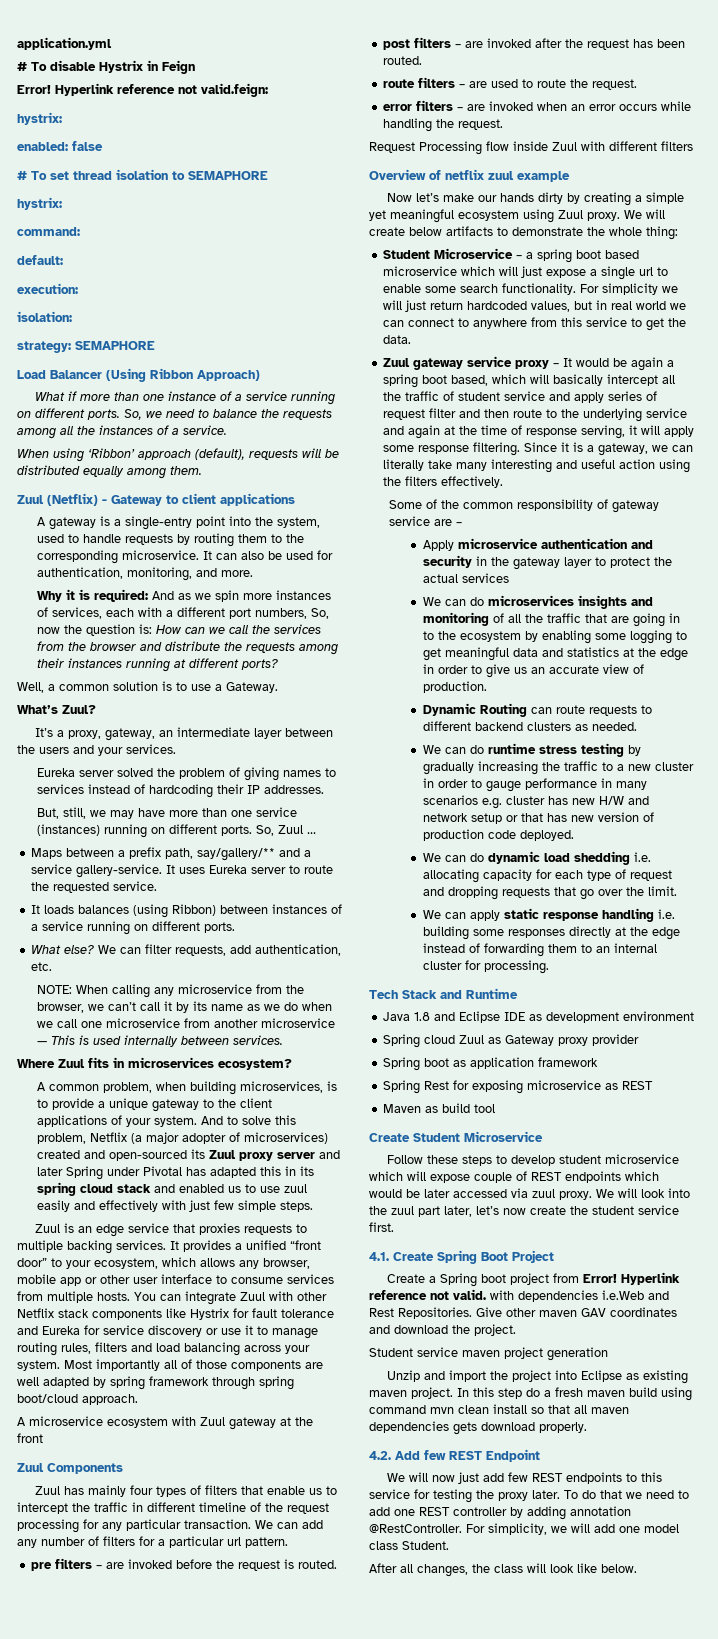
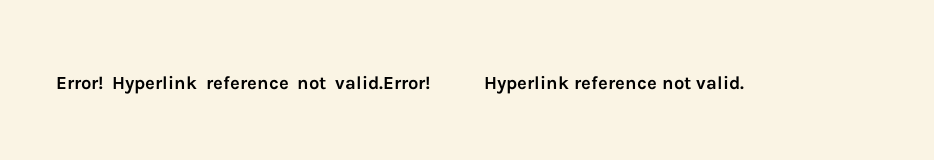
[17,37,112,50] [17,60,195,74] [17,83,268,97] [17,112,62,125] [17,141,103,151] [17,169,268,180] [17,197,62,210] [17,227,80,236] [17,255,63,265] [17,283,78,294] [17,311,72,322] [17,341,155,353] [17,368,260,382] [34,391,335,405] [17,408,332,420] [17,425,227,439] [17,448,339,462] [17,465,202,479] [17,493,295,506] [36,516,320,530] [36,533,304,547] [36,550,333,564] [36,567,253,581] [36,589,331,602] [36,607,329,619] [36,624,321,636] [36,641,338,655] [36,658,278,672] [17,681,278,693] [17,705,96,714] [34,727,333,741] [17,744,176,756] [36,767,336,781] [36,784,324,798] [36,807,297,819] [36,824,316,838] [30,847,311,861] [30,864,333,878] [30,881,157,893] [30,904,342,918] [30,921,235,935] [30,944,341,956] [30,962,52,971] [36,984,304,998] [36,1001,332,1013] [36,1018,335,1028] [36,1035,283,1047] [17,1057,292,1070] [36,1081,337,1095] [36,1098,272,1112] [36,1115,296,1127] [36,1132,328,1144] [36,1149,340,1161] [36,1166,314,1180] [36,1182,307,1196] [36,1200,313,1212] [34,1223,307,1237] [17,1240,321,1254] [17,1257,310,1269] [17,1274,334,1286] [17,1291,327,1305] [17,1308,334,1320] [17,1325,318,1339] [17,1342,310,1356] [17,1359,323,1371] [17,1376,294,1390] [17,1394,138,1405] [17,1416,313,1430] [17,1433,43,1443] [17,1463,123,1474] [34,1485,337,1497] [17,1502,329,1514] [17,1519,323,1533] [17,1536,288,1548] [30,1558,337,1571] [382,37,685,50] [382,56,422,65] [382,77,637,90] [382,100,691,111] [382,118,503,132] [369,141,693,155] [369,169,570,182] [386,192,684,206] [369,209,665,223] [369,226,678,240] [382,248,639,263] [382,266,668,280] [382,283,678,295] [382,300,686,312] [382,317,686,331] [382,335,411,344] [382,356,674,371] [382,374,675,388] [382,391,657,403] [382,408,687,422] [382,425,694,439] [382,442,693,456] [382,459,690,473] [382,476,503,488] [388,499,659,513] [388,516,462,526] [422,538,653,551] [422,555,672,570] [422,573,509,583] [422,595,653,609] [422,612,680,627] [422,630,687,644] [422,647,688,661] [422,664,644,678] [422,681,487,693] [422,703,652,717] [422,721,637,731] [422,743,641,757] [422,761,694,775] [422,778,647,792] [422,795,649,809] [422,812,654,824] [422,829,574,841] [422,851,651,865] [422,869,672,883] [422,886,677,900] [422,908,675,922] [422,926,680,940] [422,943,657,957] [422,960,549,974] [369,988,518,999] [382,1011,694,1023] [382,1034,639,1048] [382,1057,598,1071] [382,1080,653,1094] [382,1103,495,1113] [369,1131,543,1142] [386,1154,679,1166] [369,1171,659,1183] [369,1188,690,1200] [369,1205,679,1217] [369,1222,394,1232] [369,1250,554,1264] [386,1272,680,1287] [369,1289,669,1302] [369,1307,677,1319] [369,1324,516,1336] [369,1347,608,1361] [386,1370,688,1384] [369,1387,692,1401] [369,1404,629,1414] [369,1421,587,1435] [369,1449,540,1462] [386,1472,662,1484] [369,1489,689,1503] [369,1506,631,1520] [369,1523,679,1535] [369,1541,449,1550] [369,1563,637,1577] application.yml // # To disable Hystrix in Feign // Error! Hyperlink reference not valid.feign: // hystrix: // enabled: false // # To set thread isolation to SEMAPHORE // hystrix: // command: // default: // execution: // isolation: // strategy: SEMAPHORE // Load Balancer (Using Ribbon Approach) // What if more than one instance of a service running on different ports. So, we need to balance the requests among all the instances of a service. // When using ‘Ribbon’ approach (default), requests will be distributed equally among them. // Zuul (Netflix) - Gateway to client applications // A gateway is a single-entry point into the system, used to handle requests by routing them to the corresponding microservice. It can also be used for authentication, monitoring, and more. // Why it is required: And as we spin more instances of services, each with a different port numbers, So, now the question is: How can we call the services from the browser and distribute the requests among their instances running at different ports? // Well, a common solution is to use a Gateway. // What’s Zuul? // It’s a proxy, gateway, an intermediate layer between the users and your services. // Eureka server solved the problem of giving names to services instead of hardcoding their IP addresses. // But, still, we may have more than one service (instances) running on different ports. So, Zuul … // Maps between a prefix path, say/gallery/** and a service gallery-service. It uses Eureka server to route the requested service. // It loads balances (using Ribbon) between instances of a service running on different ports. // What else? We can filter requests, add authentication, etc. // NOTE: When calling any microservice from the browser, we can’t call it by its name as we do when we call one microservice from another microservice — This is used internally between services. // Where Zuul fits in microservices ecosystem? // A common problem, when building microservices, is to provide a unique gateway to the client applications of your system. And to solve this problem, Netflix (a major adopter of microservices) created and open-sourced its Zuul proxy server and later Spring under Pivotal has adapted this in its spring cloud stack and enabled us to use zuul easily and effectively with just few simple steps. // Zuul is an edge service that proxies requests to multiple backing services. It provides a unified “front door” to your ecosystem, which allows any browser, mobile app or other user interface to consume services from multiple hosts. You can integrate Zuul with other Netflix stack components like Hystrix for fault tolerance and Eureka for service discovery or use it to manage routing rules, filters and load balancing across your system. Most importantly all of those components are well adapted by spring framework through spring boot/cloud approach. // A microservice ecosystem with Zuul gateway at the front // Zuul Components // Zuul has mainly four types of filters that enable us to intercept the traffic in different timeline of the request processing for any particular transaction. We can add any number of filters for a particular url pattern. // pre filters – are invoked before the request is routed. // post filters – are invoked after the request has been routed. // route filters – are used to route the request. // error filters – are invoked when an error occurs while handling the request. // Request Processing flow inside Zuul with different filters // Overview of netflix zuul example // Now let’s make our hands dirty by creating a simple yet meaningful ecosystem using Zuul proxy. We will create below artifacts to demonstrate the whole thing: // Student Microservice – a spring boot based microservice which will just expose a single url to enable some search functionality. For simplicity we will just return hardcoded values, but in real world we can connect to anywhere from this service to get the data. // Zuul gateway service proxy – It would be again a spring boot based, which will basically intercept all the traffic of student service and apply series of request filter and then route to the underlying service and again at the time of response serving, it will apply some response filtering. Since it is a gateway, we can literally take many interesting and useful action using the filters effectively. // Some of the common responsibility of gateway service are – // Apply microservice authentication and security in the gateway layer to protect the actual services // We can do microservices insights and monitoring of all the traffic that are going in to the ecosystem by enabling some logging to get meaningful data and statistics at the edge in order to give us an accurate view of production. // Dynamic Routing can route requests to different backend clusters as needed. // We can do runtime stress testing by gradually increasing the traffic to a new cluster in order to gauge performance in many scenarios e.g. cluster has new H/W and network setup or that has new version of production code deployed. // We can do dynamic load shedding i.e. allocating capacity for each type of request and dropping requests that go over the limit. // We can apply static response handling i.e. building some responses directly at the edge instead of forwarding them to an internal cluster for processing. // Tech Stack and Runtime // Java 1.8 and Eclipse IDE as development environment // Spring cloud Zuul as Gateway proxy provider // Spring boot as application framework // Spring Rest for exposing microservice as REST // Maven as build tool // Create Student Microservice // Follow these steps to develop student microservice which will expose couple of REST endpoints which would be later accessed via zuul proxy. We will look into the zuul part later, let’s now create the student service first. // 4.1. Create Spring Boot Project // Create a Spring boot project from Error! Hyperlink reference not valid. with dependencies i.e.Web and Rest Repositories. Give other maven GAV coordinates and download the project. // Student service maven project generation // Unzip and import the project into Eclipse as existing maven project. In this step do a fresh maven build using command mvn clean install so that all maven dependencies gets download properly. // 4.2. Add few REST Endpoint // We will now just add few REST endpoints to this service for testing the proxy later. To do that we need to add one REST controller by adding annotation @RestController. For simplicity, we will add one model class Student. // After all changes, the class will look like below. -> [56,75,744,94] Error! Hyperlink reference not valid.Error! Hyperlink reference not valid.

